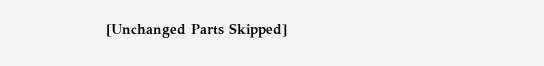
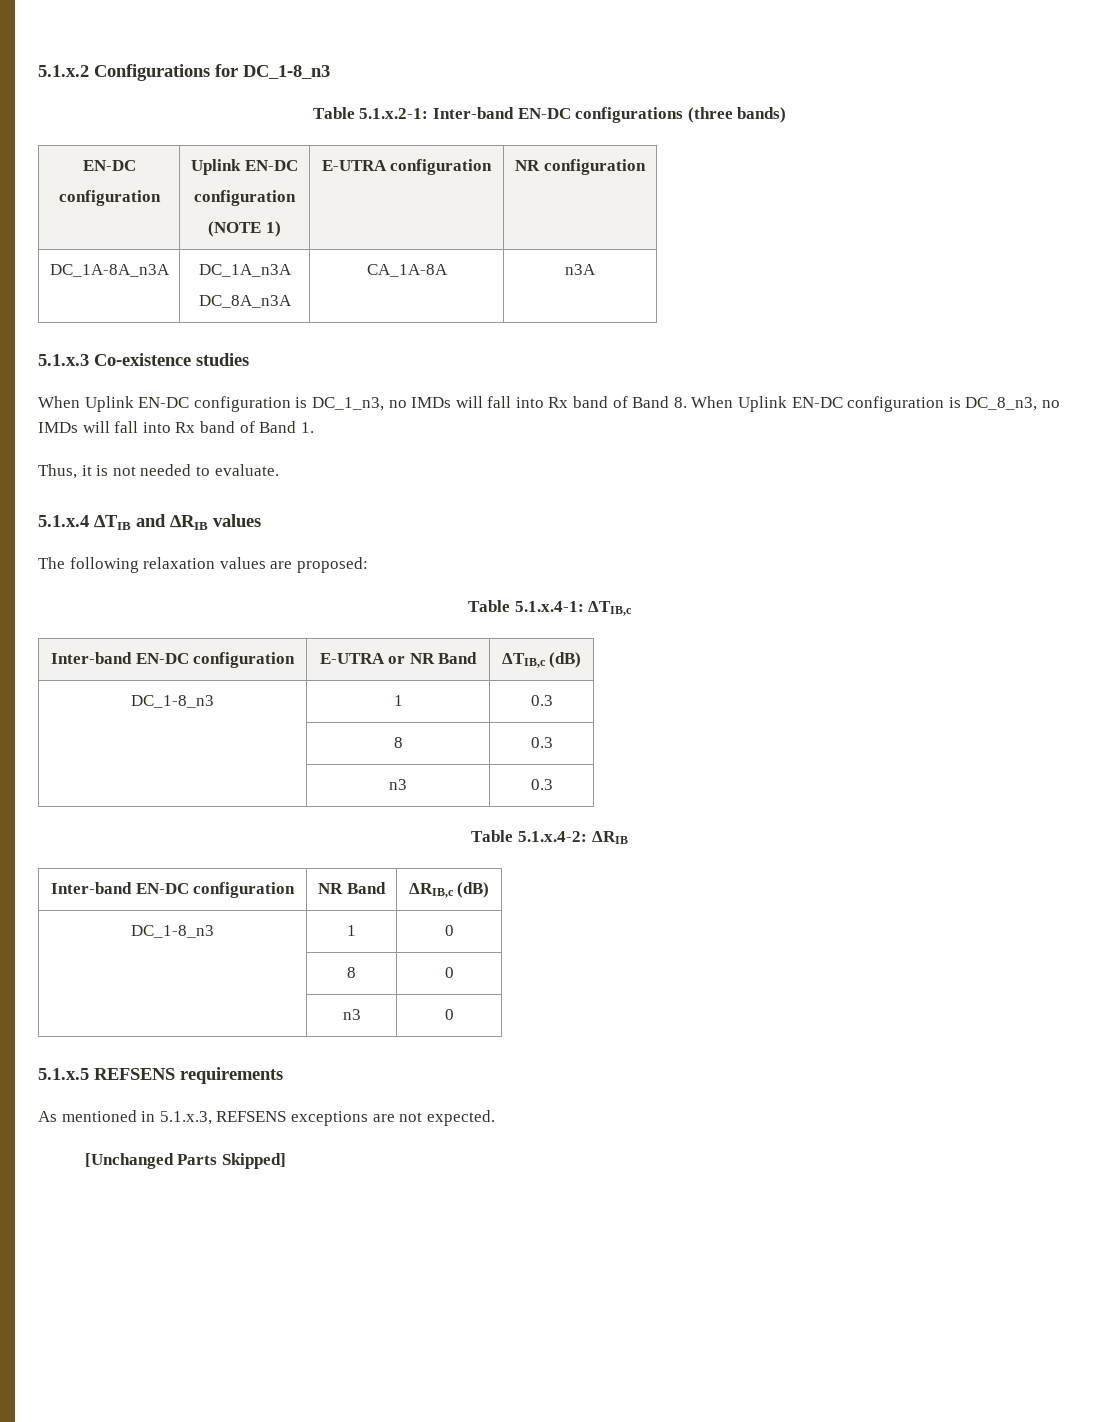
(105, 31) none -> [38,64,330,81] [312,107,787,123] [82,160,136,171] [58,190,161,206] [191,159,298,175] [194,190,296,206] [208,221,281,237] [321,159,493,175] [515,159,646,175] [49,264,170,277] [198,264,292,277] [198,295,292,308] [366,264,448,277] [565,264,596,275] [38,353,249,366] [38,396,1060,412] [38,421,314,433] [38,464,279,479] [38,514,261,530] [38,557,368,573] [467,600,633,616] [50,652,296,668] [319,652,478,664] [501,652,582,668] [131,695,214,708] [393,695,403,706] [530,695,553,706] [393,737,403,748] [530,737,553,748] [388,779,407,790] [530,779,553,790] [471,830,628,844] [50,882,296,898] [318,882,386,894] [408,882,490,898] [131,925,214,938] [347,925,356,936] [444,925,454,936] [347,967,356,978] [444,967,454,978] [342,1009,361,1020] [444,1009,454,1020] [38,1067,283,1084] [38,1110,495,1126] 5.1.x.2 Configurations for DC_1-8_n3 // Table 5.1.x.2-1: Inter-band EN-DC configurations (three bands) // EN-DC // configuration | Uplink EN-DC // configuration // (NOTE 1) | E-UTRA configuration | NR configuration // DC_1A-8A_n3A | DC_1A_n3A // DC_8A_n3A | CA_1A-8A | n3A // 5.1.x.3 Co-existence studies // When Uplink EN-DC configuration is DC_1_n3, no IMDs will fall into Rx band of Band 8. When Uplink EN-DC configuration is DC_8_n3, no IMDs will fall into Rx band of Band 1. // Thus, it is not needed to evaluate. // 5.1.x.4 ∆TIB and ∆RIB values // The following relaxation values are proposed: // Table 5.1.x.4-1: ΔTIB,c // Inter-band EN-DC configuration | E-UTRA or NR Band | ΔTIB,c (dB) // DC_1-8_n3 | 1 | 0.3 // | 8 | 0.3 // | n3 | 0.3 // Table 5.1.x.4-2: ΔRIB // Inter-band EN-DC configuration | NR Band | ΔRIB,c (dB) // DC_1-8_n3 | 1 | 0 // | 8 | 0 // | n3 | 0 // 5.1.x.5 REFSENS requirements // As mentioned in 5.1.x.3, REFSENS exceptions are not expected. //

